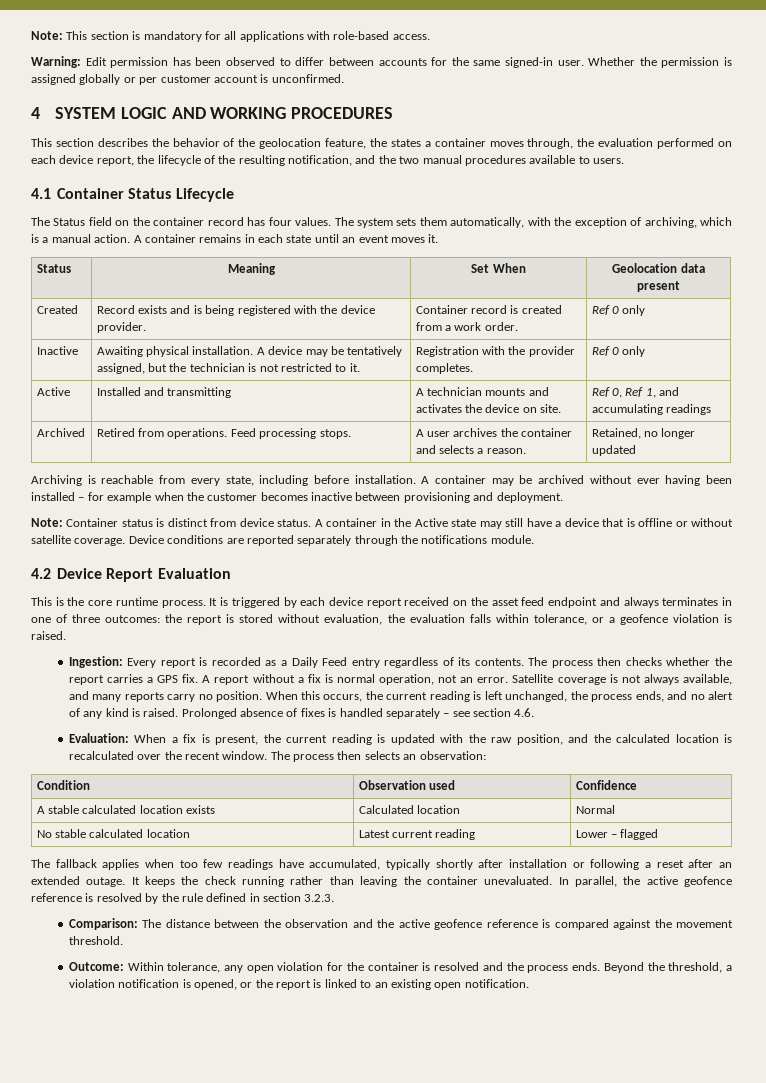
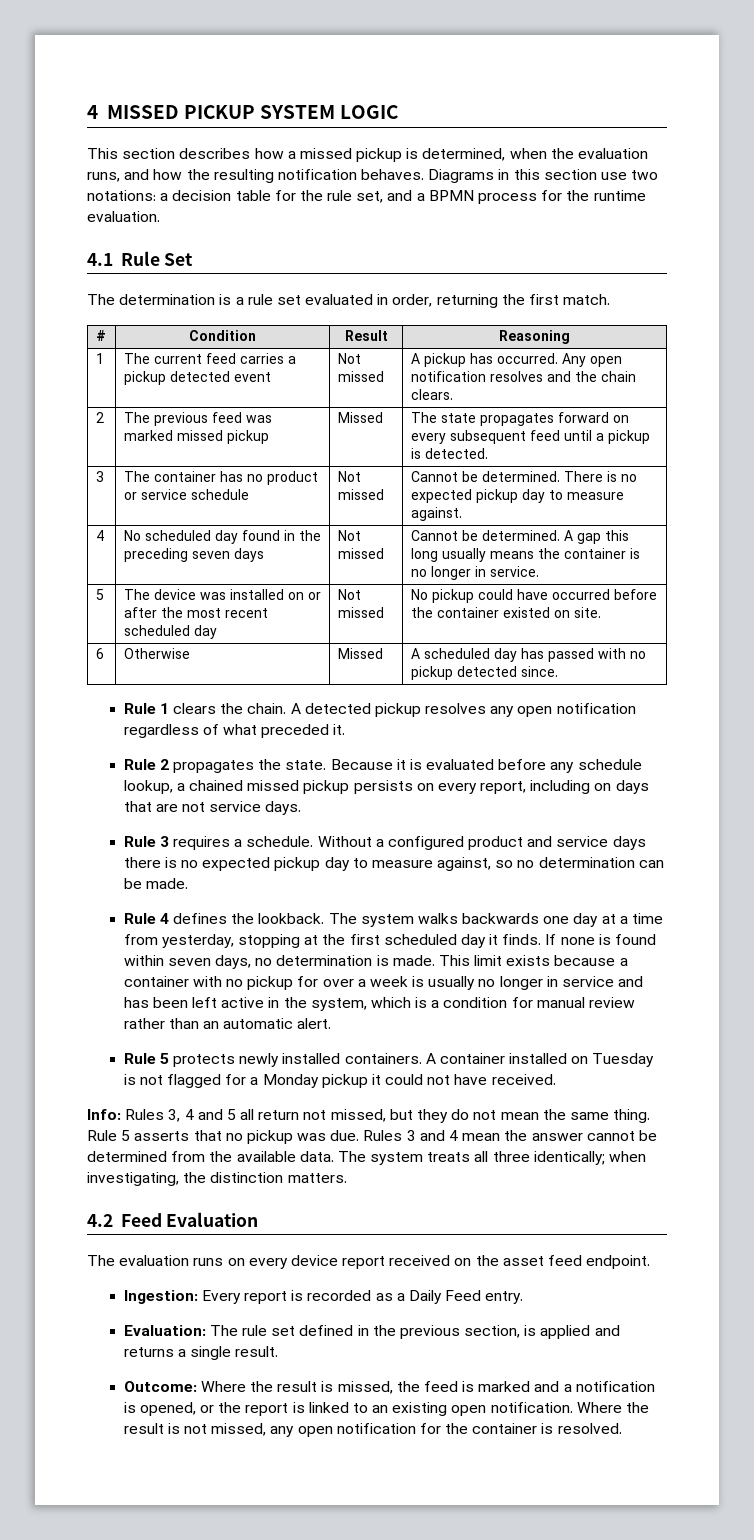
[31,31,430,42] [31,56,732,68] [31,74,344,85] [31,107,40,119] Note: This section is mandatory for all applications with role-based access. // Warning: Edit permission has been observed to differ between accounts for the same signed-in user. Whether the permission is assigned globally or per customer account is unconfirmed. // 4 -> [87,105,255,119] 4 MISSED PICKUP
[171,107,393,119] AND WORKING PROCEDURES -> (398, 112) none
[151,138,733,149] [31,155,624,166] [31,188,234,202] [31,217,733,228] [31,234,439,243] [36,264,71,273] [227,263,276,275] [471,263,526,273] [612,263,705,273] [637,281,680,292] [36,305,78,314] [96,305,375,316] [96,322,146,333] [415,305,562,314] [415,322,518,331] [591,305,646,316] [36,346,78,355] [96,346,403,357] [96,363,360,374] [415,346,575,357] [415,363,473,374] [591,346,646,357] [36,387,70,396] [96,387,232,398] [415,387,549,396] [415,404,562,413] [591,387,680,398] [591,404,712,415] [36,428,85,437] [96,428,351,439] [415,428,573,437] [415,445,526,454] [591,428,696,439] [591,445,636,456] [31,475,732,486] [31,492,563,503] [31,518,733,529] [31,535,534,546] the behavior of the geolocation feature, the states a container moves through, the evaluation performed on each device report, the lifecycle of the resulting notification, and the two manual procedures available to users. // 4.1 Container Status Lifecycle // The Status field on the container record has four values. The system sets them automatically, with the exception of archiving, which is a manual action. A container remains in each state until an event moves it. // Status | Meaning | Set When | Geolocation data present // Created | Record exists and is being registered with the device provider. | Container record is created from a work order. | Ref 0 only // Inactive | Awaiting physical installation. A device may be tentatively assigned, but the technician is not restricted to it. | Registration with the provider completes. | Ref 0 only // Active | Installed and transmitting | A technician mounts and activates the device on site. | Ref 0, Ref 1, and accumulating readings // Archived | Retired from operations. Feed processing stops. | A user archives the container and selects a reason. | Retained, no longer updated // Archiving is reachable from every state, including before installation. A container may be archived without ever having been installed – for example when the customer becomes inactive between provisioning and deployment. // Note: Container status is distinct from device status. A container in the Active state may still have a device that is offline or without satellite coverage. Device conditions are reported separately through the notifications module. -> [254,148,649,162] [87,169,659,183] [87,190,646,204] [87,211,160,222] [87,251,194,266] [87,294,611,308] [95,330,106,341] [189,330,256,341] [344,330,388,341] [499,330,570,344] [95,353,104,364] [123,353,296,364] [123,371,271,385] [337,353,361,364] [337,371,384,382] [410,353,622,367] [410,371,636,382] [410,389,453,400] [95,412,104,423] [123,412,272,426] [123,430,269,444] [337,412,383,423] [410,412,629,426] [410,430,650,444] [410,448,488,459] [95,471,104,482] [123,471,318,485] [123,489,249,500] [337,471,361,482] [337,489,384,500] [410,471,637,482] [410,489,624,503] [410,507,462,521] [95,530,104,541] [123,530,321,544] [123,548,264,562] [337,530,361,541] [337,548,384,559] [410,530,629,544] [410,548,640,562] [410,566,539,580] [95,589,104,600] [123,589,321,600] [123,607,268,618] [123,625,217,639] [337,589,361,600] [337,607,384,618] [410,589,657,603] [410,607,601,618] [95,648,104,659] [123,648,190,659] [337,648,383,659] [410,648,646,662] [410,666,558,680] [123,703,636,717] [123,724,346,738] [123,759,642,773] [123,780,649,794] [123,801,302,815] [123,836,646,850] [123,857,664,871] [123,878,188,889] [123,913,663,927] [123,934,656,948] [123,955,628,969] [123,976,644,990] [123,997,635,1011] [123,1018,332,1029] [123,1053,655,1067] [123,1074,556,1088] [87,1109,651,1123] [87,1130,657,1144] [87,1151,647,1165] [87,1172,347,1186] how a missed pickup is determined, when the evaluation runs, and how the resulting notification behaves. Diagrams in this section use two notations: a decision table for the rule set, and a BPMN process for the runtime evaluation. // 4.1 Rule Set // The determination is a rule set evaluated in order, returning the first match. // # | Condition | Result | Reasoning // 1 | The current feed carries a pickup detected event | Not missed | A pickup has occurred. Any open notification resolves and the chain clears. // 2 | The previous feed was marked missed pickup | Missed | The state propagates forward on every subsequent feed until a pickup is detected. // 3 | The container has no product or service schedule | Not missed | Cannot be determined. There is no expected pickup day to measure against. // 4 | No scheduled day found in the preceding seven days | Not missed | Cannot be determined. A gap this long usually means the container is no longer in service. // 5 | The device was installed on or after the most recent scheduled day | Not missed | No pickup could have occurred before the container existed on site. // 6 | Otherwise | Missed | A scheduled day has passed with no pickup detected since. // Rule 1 clears the chain. A detected pickup resolves any open notification regardless of what preceded it. // Rule 2 propagates the state. Because it is evaluated before any schedule lookup, a chained missed pickup persists on every report, including on days that are not service days. // Rule 3 requires a schedule. Without a configured product and service days there is no expected pickup day to measure against, so no determination can be made. // Rule 4 defines the lookback. The system walks backwards one day at a time from yesterday, stopping at the first scheduled day it finds. If none is found within seven days, no determination is made. This limit exists because a container with no pickup for over a week is usually no longer in service and has been left active in the system, which is a condition for manual review rather than an automatic alert. // Rule 5 protects newly installed containers. A container installed on Tuesday is not flagged for a Monday pickup it could not have received. // Info: Rules 3, 4 and 5 all return not missed, but they do not mean the same thing. Rule 5 asserts that no pickup was due. Rules 3 and 4 mean the answer cannot be determined from the available data. The system treats all three identically; when investigating, the distinction matters.
[57,568,154,582] Device Report -> [120,1213,162,1227] Feed
[31,597,326,608] This is the core runtime process. It is triggered by each -> [87,1255,288,1269] The evaluation runs on every
[548,597,733,608] [31,614,732,625] [31,631,66,640] endpoint and always terminates in one of three outcomes: the report is stored without evaluation, the evaluation falls within tolerance, or a geofence violation is raised. -> [586,1255,651,1269] endpoint.
[351,657,733,668] [68,674,732,685] [68,691,733,702] [68,708,535,719] [68,733,732,745] [68,751,486,762] [36,780,90,790] [358,780,456,790] [575,780,637,790] [36,805,216,814] [358,805,461,814] [575,805,615,814] [36,829,190,838] [358,829,476,840] [575,829,659,840] [31,859,732,870] [31,876,733,887] [31,893,335,904] [68,918,733,930] [68,936,123,945] [68,962,732,973] [68,979,115,988] entry regardless of its contents. The process then checks whether the report carries a GPS fix. A report without a fix is normal operation, not an error. Satellite coverage is not always available, and many reports carry no position. When this occurs, the current reading is left unchanged, the process ends, and no alert of any kind is raised. Prolonged absence of fixes is handled separately – see section 4.6. // Evaluation: When a fix is present, the current reading is updated with the raw position, and the calculated location is recalculated over the recent window. The process then selects an observation: // Condition | Observation used | Confidence // A stable calculated location exists | Calculated location | Normal // No stable calculated location | Latest current reading | Lower – flagged // The fallback applies when too few readings have accumulated, typically shortly after installation or following a reset after an extended outage. It keeps the check running rather than leaving the container unevaluated. In parallel, the active geofence reference is resolved by the rule defined in section 3.2.3. // Comparison: The distance between the observation and the active geofence reference is compared against the movement threshold. // Outcome: Within tolerance, any open violation for the container is resolved and the process ends. Beyond the threshold, a violation -> [485,1291,524,1304] [123,1325,620,1339] [123,1346,279,1360] [123,1381,572,1394] entry. // Evaluation: The rule set defined in the previous section, is applied and returns a single result. // Outcome: Where the result is missed, the feed is marked and a
(529, 983) none -> [576,1402,649,1413] [123,1423,622,1437] Where the result is not missed, any open notification for the container is resolved.

